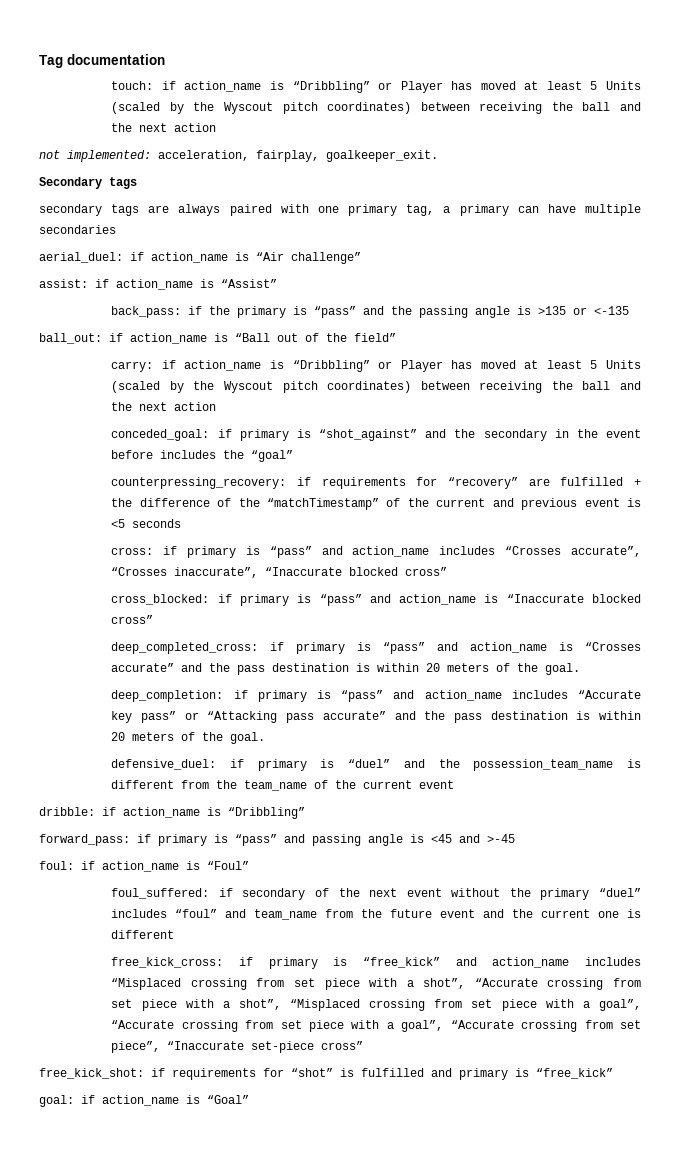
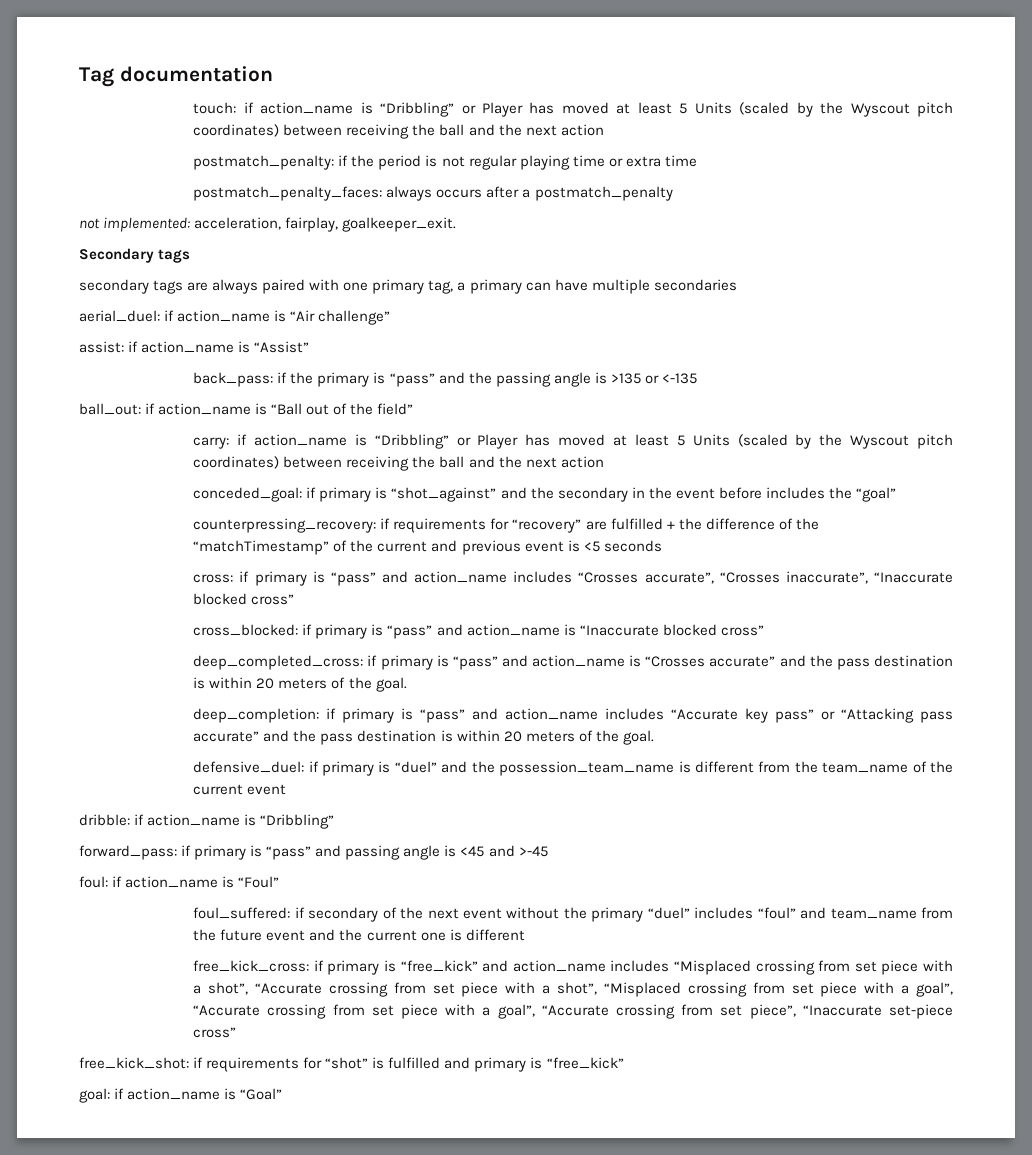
(217, 127) none -> [193,155,697,170] [193,186,673,201] // postmatch_penalty: if the period is not regular playing time or extra time // postmatch_penalty_faces: always occurs after a postmatch_penalty

